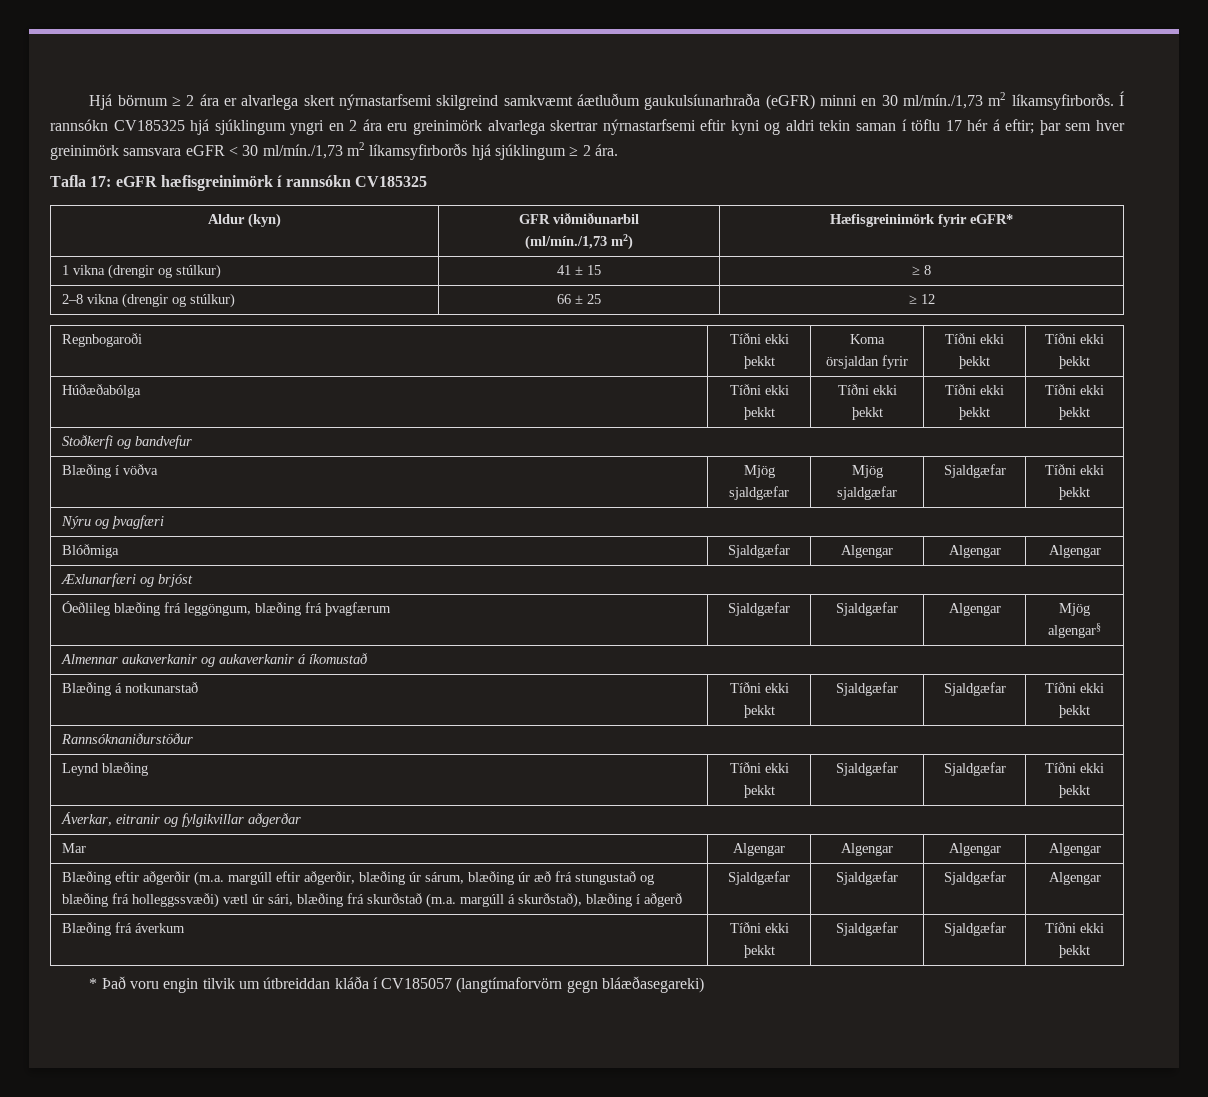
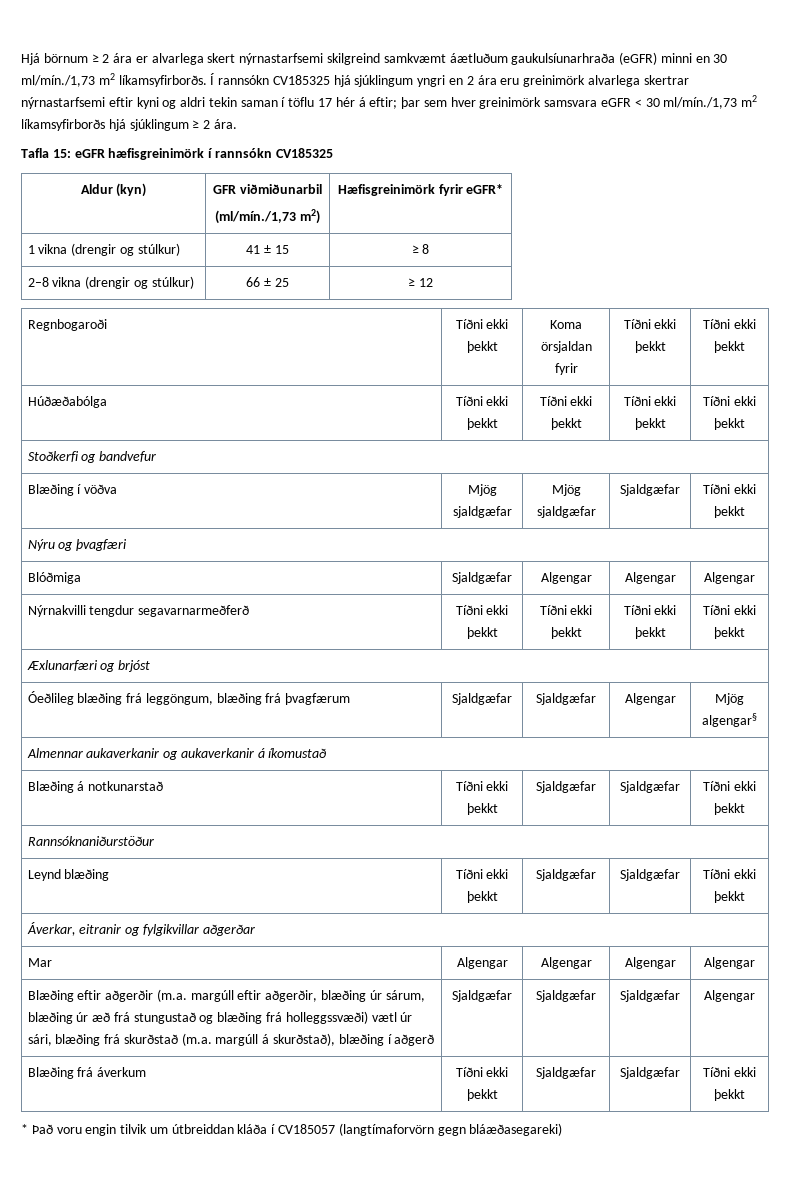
[90,176,112,187] 17: -> [52,149,71,158] 15:
(1101, 551) none -> [27,605,250,617] [455,605,509,615] [466,627,498,639] [539,605,593,615] [550,627,582,639] [623,605,677,615] [634,627,666,639] [703,605,756,615] [714,627,745,639] // Nýrnakvilli tengdur segavarnarmeðferð | Tíðni ekki þekkt | Tíðni ekki þekkt | Tíðni ekki þekkt | Tíðni ekki þekkt

